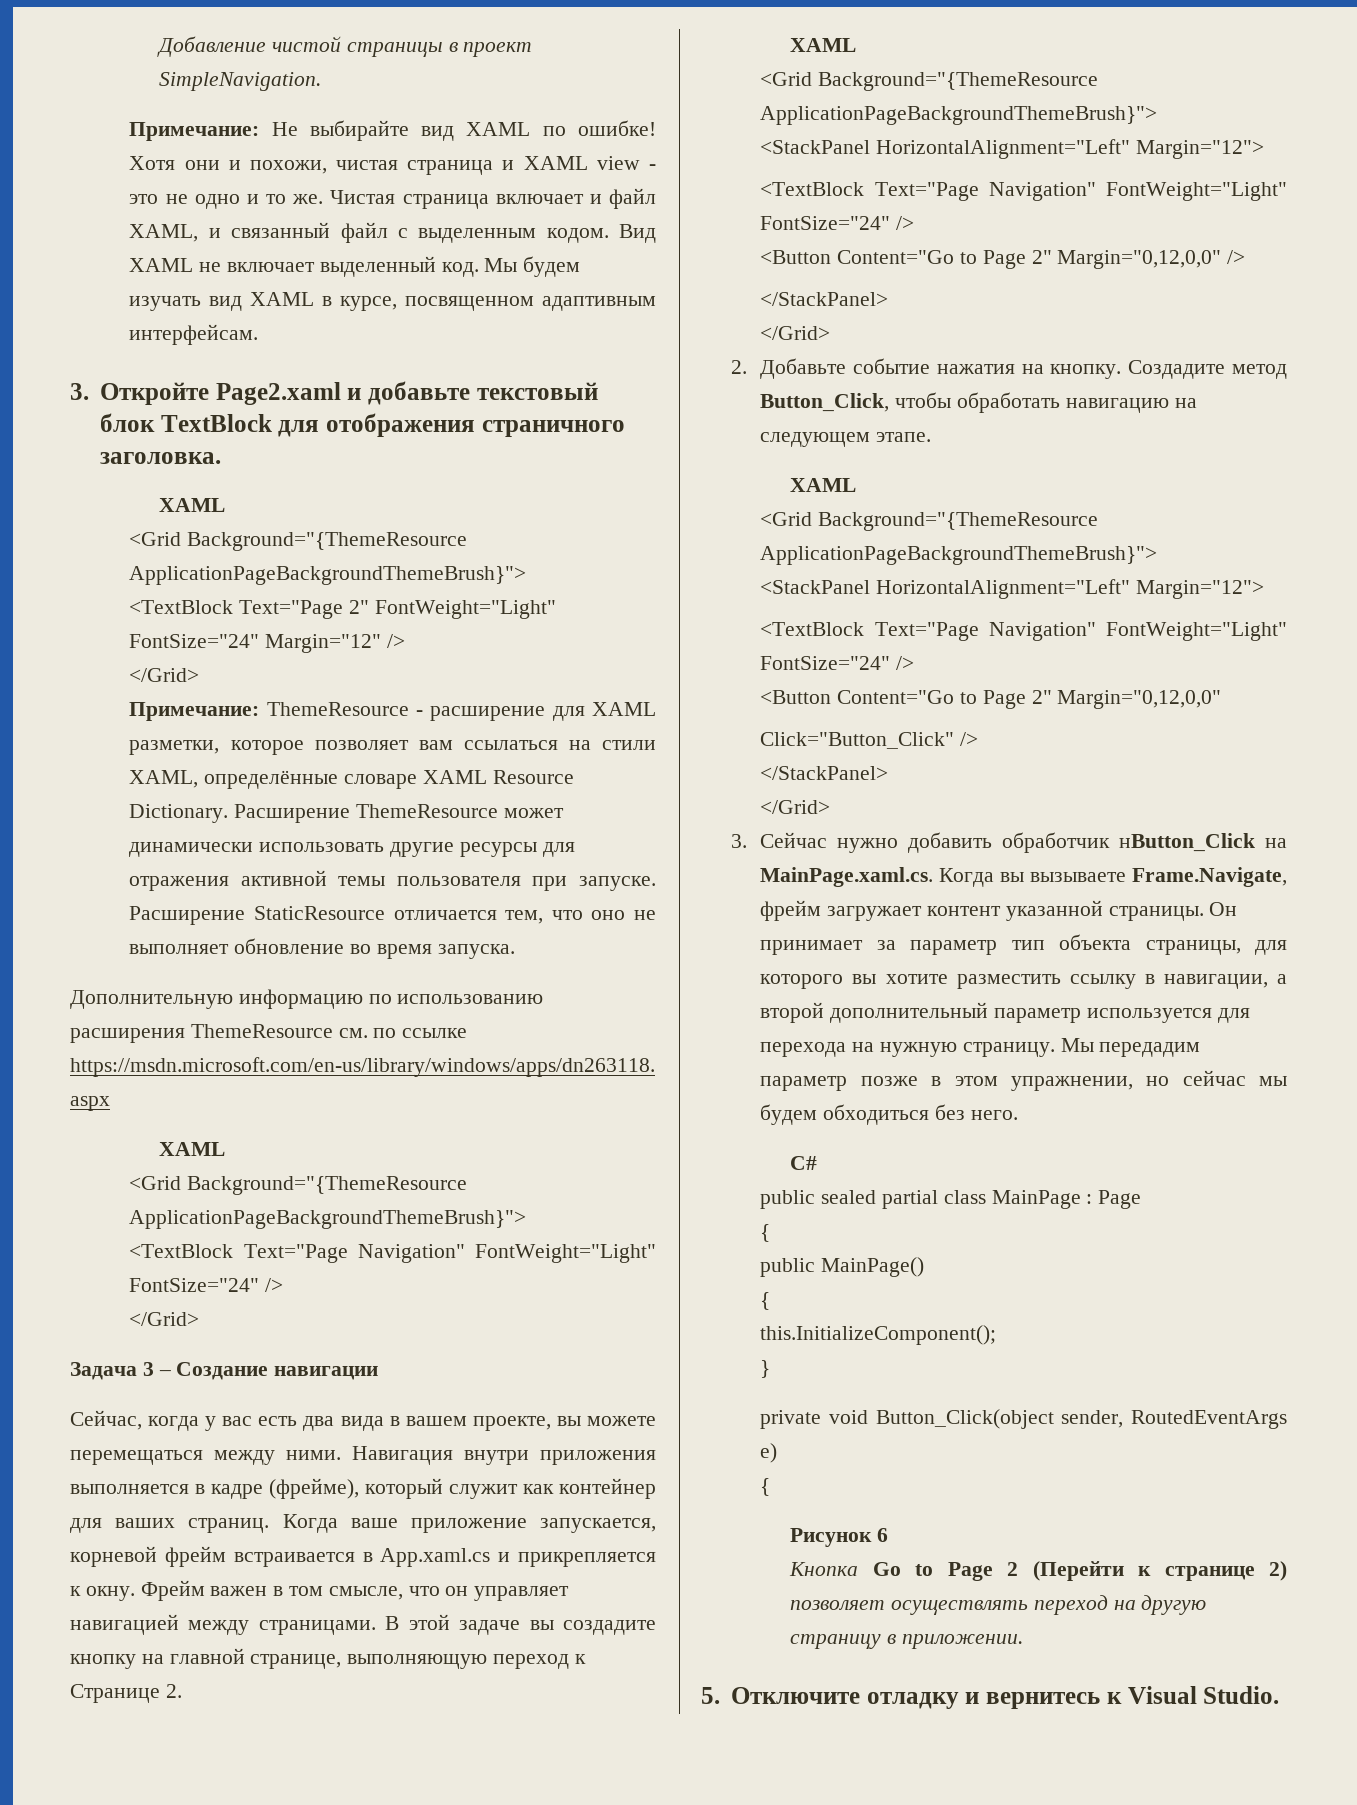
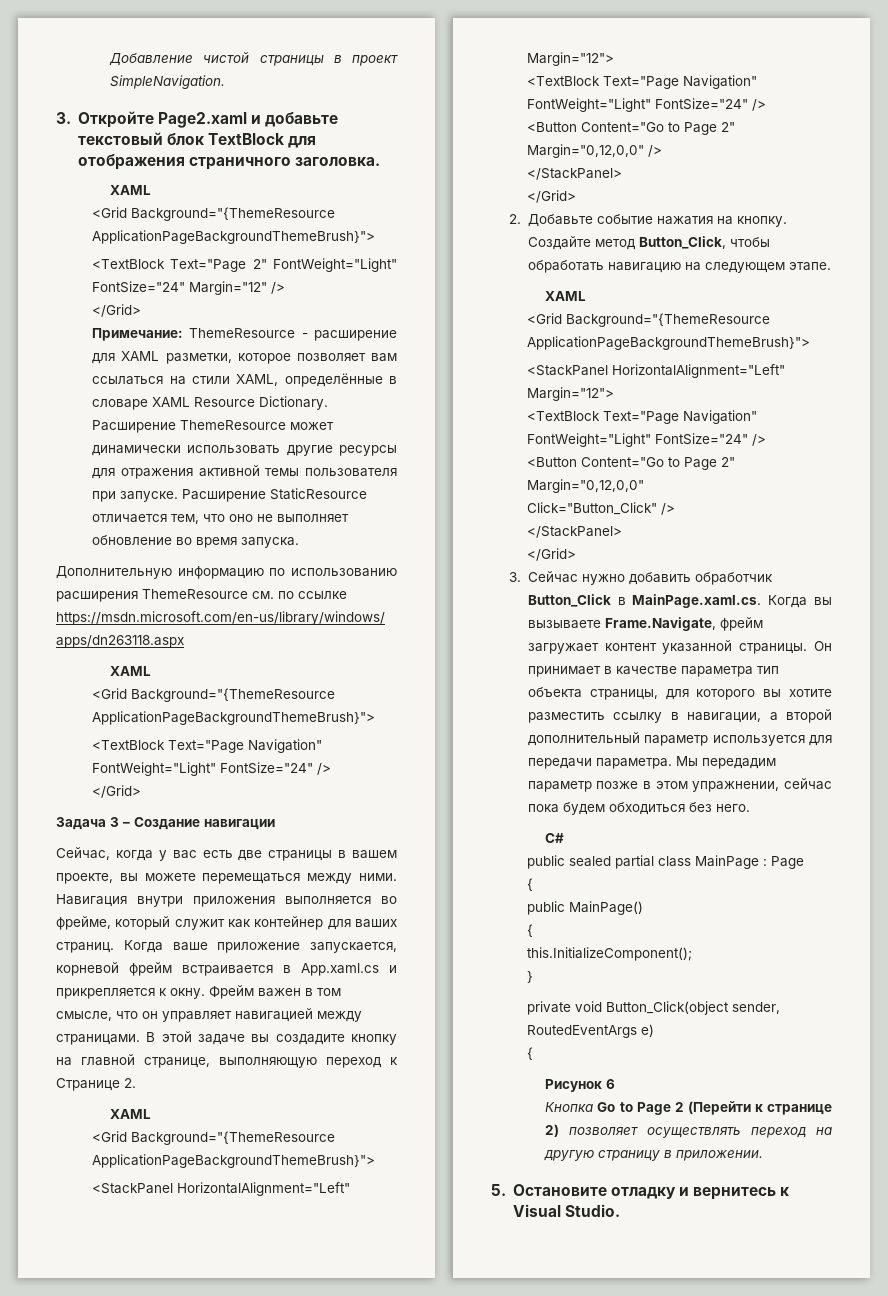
[129,120,657,141] [129,156,657,175] [129,188,656,209] [129,222,656,243] [129,256,581,277] [129,292,656,311] [129,324,259,345] // Примечание: Не выбирайте вид XAML по ошибке! Хотя они и похожи, чистая страница и XAML view - это не одно и то же. Чистая страница включает и файл XAML, и связанный файл с выделенным кодом. Вид XAML не включает выделенный код. Мы будем изучать вид XAML в курсе, посвященном адаптивным интерфейсам. -> (226, 82) none
(339, 779) none -> [389,376,397,384] в
[303,1416,384,1431] два вида -> [238,850,333,861] две страницы
[195,1478,359,1499] в кадре (фрейме), -> [381,896,397,904] [56,916,111,930] во фрейме,
[1128,360,1226,379] Создадите -> [527,236,591,250] Создайте
[1119,833,1287,852] нButton_Click на -> [527,594,626,607] Button_Click в
[876,940,998,955] за параметр -> [603,666,753,677] в качестве параметра
[760,1042,1055,1057] перехода на нужную страницу. -> [527,758,672,769] передачи параметра.
[1146,1070,1287,1086] но сейчас мы -> [784,778,832,790] [527,804,559,813] сейчас пока
[730,1687,860,1704] Отключите -> [512,1184,607,1196] Остановите

